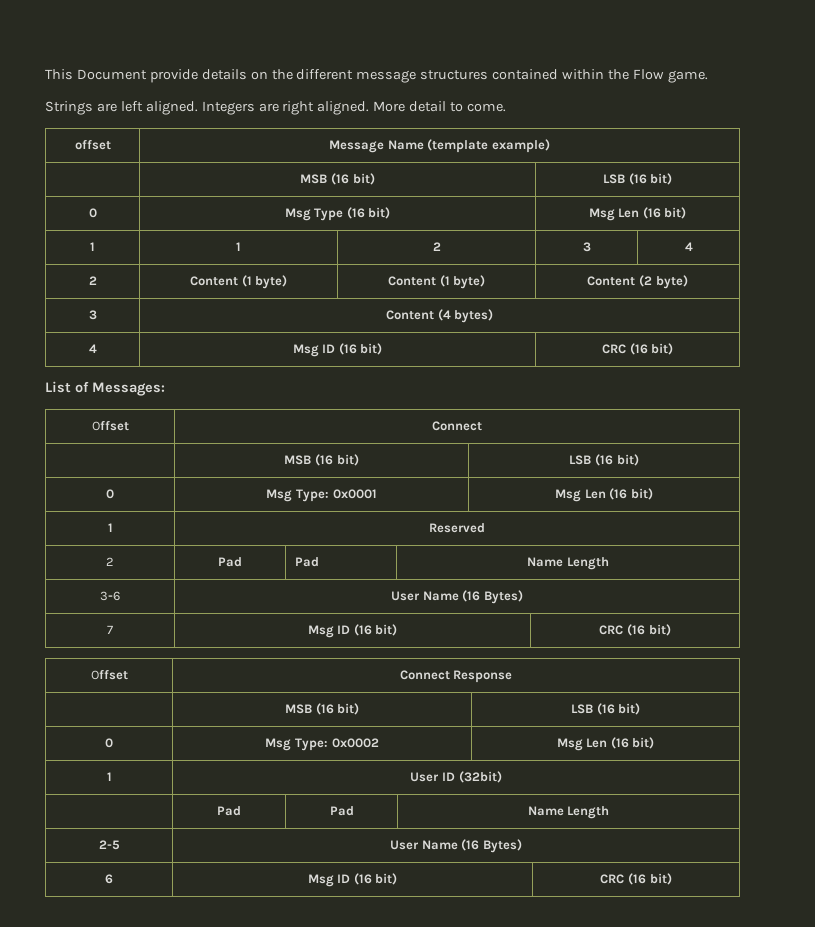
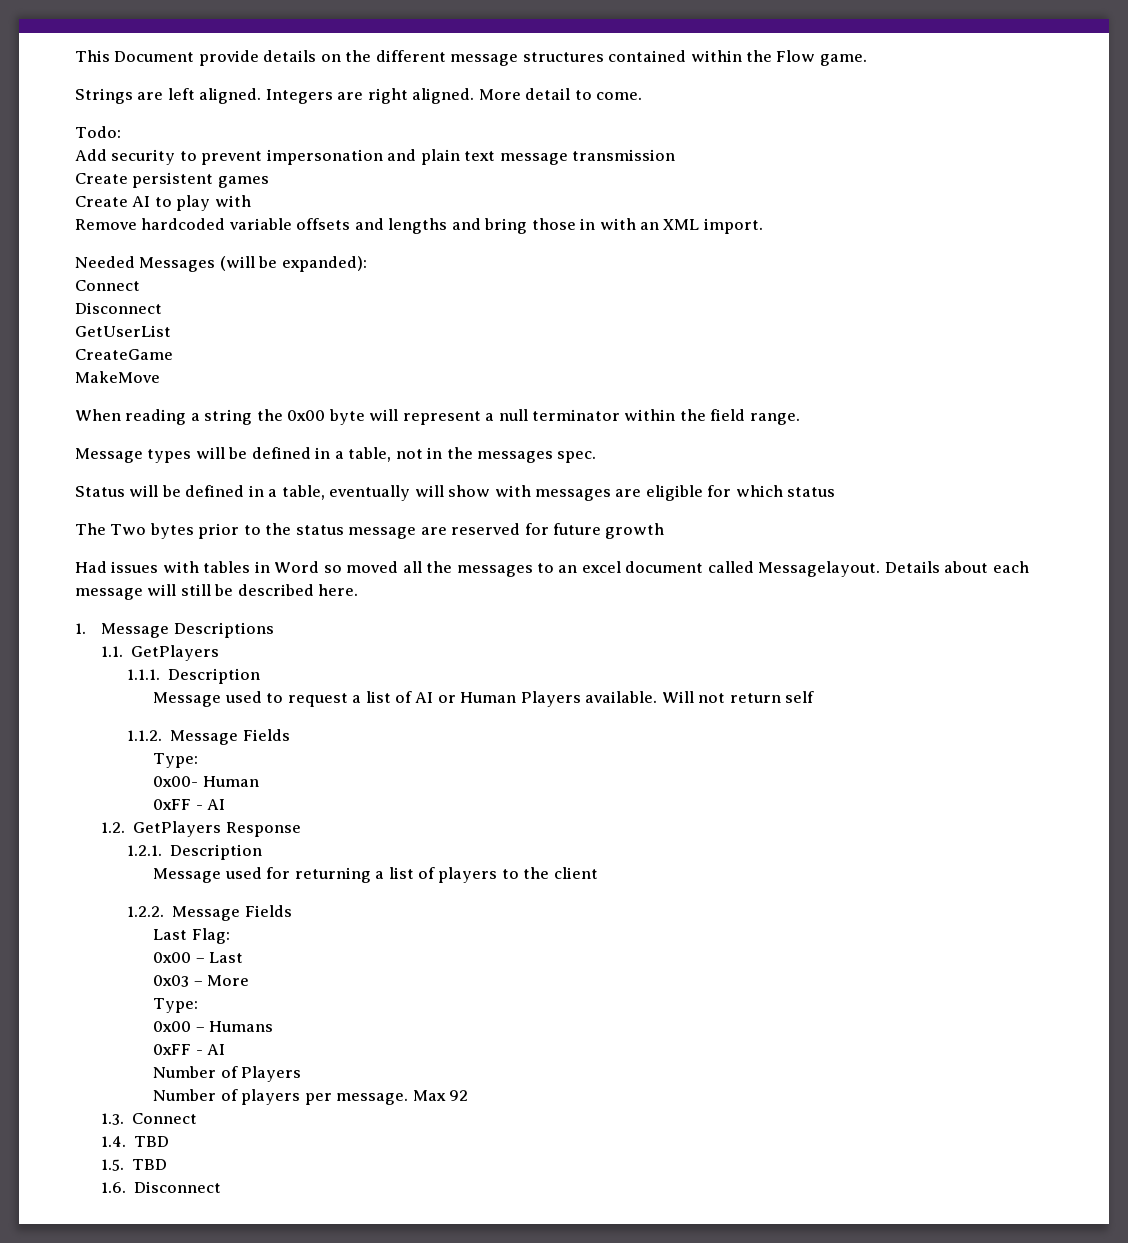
[74,139,111,150] [329,139,550,153] [300,173,375,185] [602,173,673,185] [88,208,97,218] [284,207,391,221] [588,207,687,221] [90,242,95,251] [236,242,241,251] [432,242,441,251] [582,242,591,252] [684,242,693,251] [88,276,97,285] [189,275,288,289] [387,275,486,289] [587,275,688,289] [88,310,97,320] [385,309,494,323] [88,344,97,353] [292,343,383,357] [601,343,674,355] [45,381,165,396] [91,420,129,431] [432,421,482,431] [284,454,359,466] [569,454,639,466] [106,489,114,499] [266,489,377,502] [555,488,653,502] [107,523,113,532] [429,523,485,533] [106,557,114,566] [218,557,242,567] [295,557,320,567] [527,557,609,570] [100,591,120,601] [391,590,523,604] [107,625,113,634] [307,624,398,638] [599,624,671,636] [90,669,128,680] [399,670,513,683] [284,703,360,715] [570,703,641,715] [105,738,113,748] [265,738,379,751] [556,737,655,751] [106,772,112,781] [410,771,502,783] [217,806,241,816] [329,806,354,816] [527,806,610,819] [98,840,120,850] [390,839,522,853] [105,874,113,884] [307,873,398,887] [600,873,672,885] // offset | Message Name (template example) // | MSB (16 bit) | LSB (16 bit) // 0 | Msg Type (16 bit) | Msg Len (16 bit) // 1 | 1 | 2 | 3 | 4 // 2 | Content (1 byte) | Content (1 byte) | Content (2 byte) // 3 | Content (4 bytes) // 4 | Msg ID (16 bit) | CRC (16 bit) // List of Messages: // Offset | Connect // | MSB (16 bit) | LSB (16 bit) // 0 | Msg Type: 0x0001 | Msg Len (16 bit) // 1 | Reserved // 2 | Pad | Pad | Name Length // 3-6 | User Name (16 Bytes) // 7 | Msg ID (16 bit) | CRC (16 bit) // Offset | Connect Response // | MSB (16 bit) | LSB (16 bit) // 0 | Msg Type: 0x0002 | Msg Len (16 bit) // 1 | User ID (32bit) // | Pad | Pad | Name Length // 2-5 | User Name (16 Bytes) // 6 | Msg ID (16 bit) | CRC (16 bit) -> [75,126,121,138] [75,149,676,165] [75,172,269,188] [75,195,251,211] [75,218,763,234] [75,256,367,272] [75,280,140,291] [75,302,162,314] [75,325,171,337] [75,349,173,360] [75,371,160,383] [75,409,800,425] [75,447,597,463] [75,485,836,501] [75,523,665,539] [75,561,1029,577] [75,584,359,600] [75,622,274,638] [101,645,220,661] [127,668,261,684] [153,691,815,707] [127,729,290,745] [153,753,199,768] [153,776,259,787] [153,799,226,810] [101,821,301,837] [127,844,263,860] [153,867,598,883] [127,905,292,921] [153,928,230,944] [153,952,244,963] [153,975,250,987] [153,998,199,1013] [153,1021,274,1032] [153,1044,226,1055] [153,1066,302,1082] [153,1089,468,1105] [101,1113,198,1125] [101,1136,170,1147] [101,1159,168,1171] [101,1181,222,1193] // Todo: // Add security to prevent impersonation and plain text message transmission // Create persistent games // Create AI to play with // Remove hardcoded variable offsets and lengths and bring those in with an XML import. // Needed Messages (will be expanded): // Connect // Disconnect // GetUserList // CreateGame // MakeMove // When reading a string the 0x00 byte will represent a null terminator within the field range. // Message types will be defined in a table, not in the messages spec. // Status will be defined in a table, eventually will show with messages are eligible for which status // The Two bytes prior to the status message are reserved for future growth // Had issues with tables in Word so moved all the messages to an excel document called Messagelayout. Details about each message will still be described here. // 1. Message Descriptions // 1.1. GetPlayers // 1.1.1. Description // Message used to request a list of AI or Human Players available. Will not return self // 1.1.2. Message Fields // Type: // 0x00- Human // 0xFF - AI // 1.2. GetPlayers Response // 1.2.1. Description // Message used for returning a list of players to the client // 1.2.2. Message Fields // Last Flag: // 0x00 – Last // 0x03 – More // Type: // 0x00 – Humans // 0xFF - AI // Number of Players // Number of players per message. Max 92 // 1.3. Connect // 1.4. TBD // 1.5. TBD // 1.6. Disconnect

